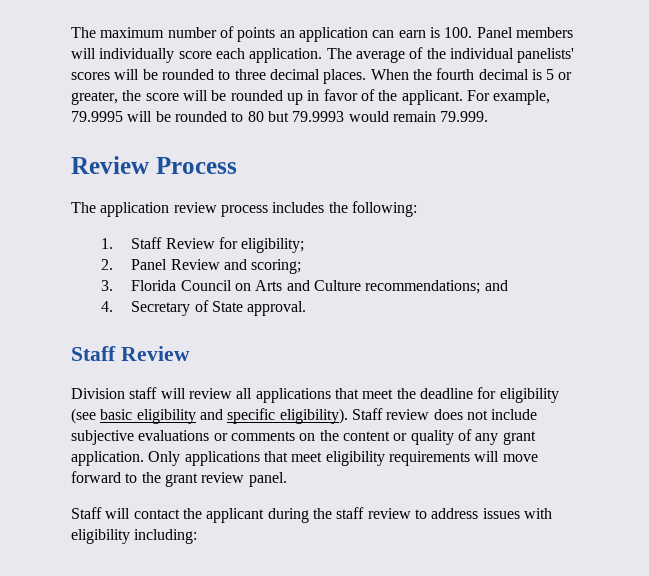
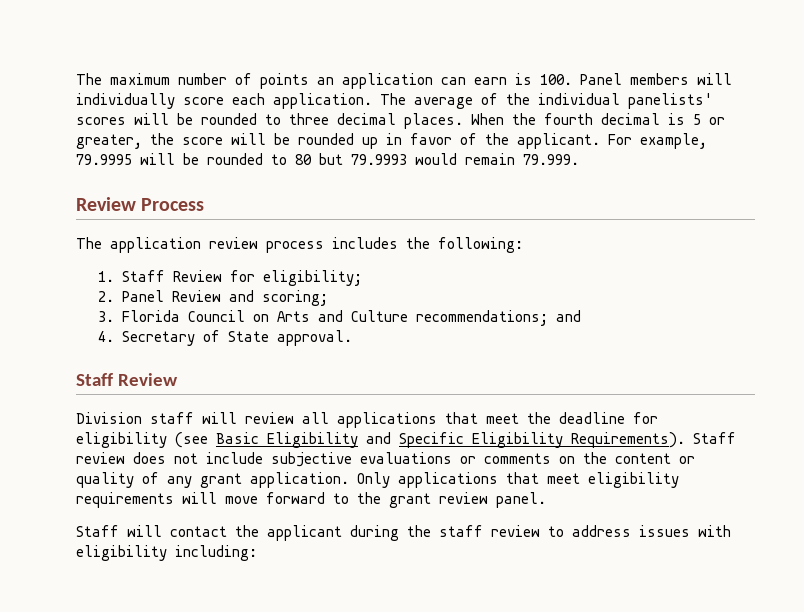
[100,408,348,424] basic eligibility and specific eligibility). -> [216,432,685,448] Basic Eligibility and Specific Eligibility Requirements).

